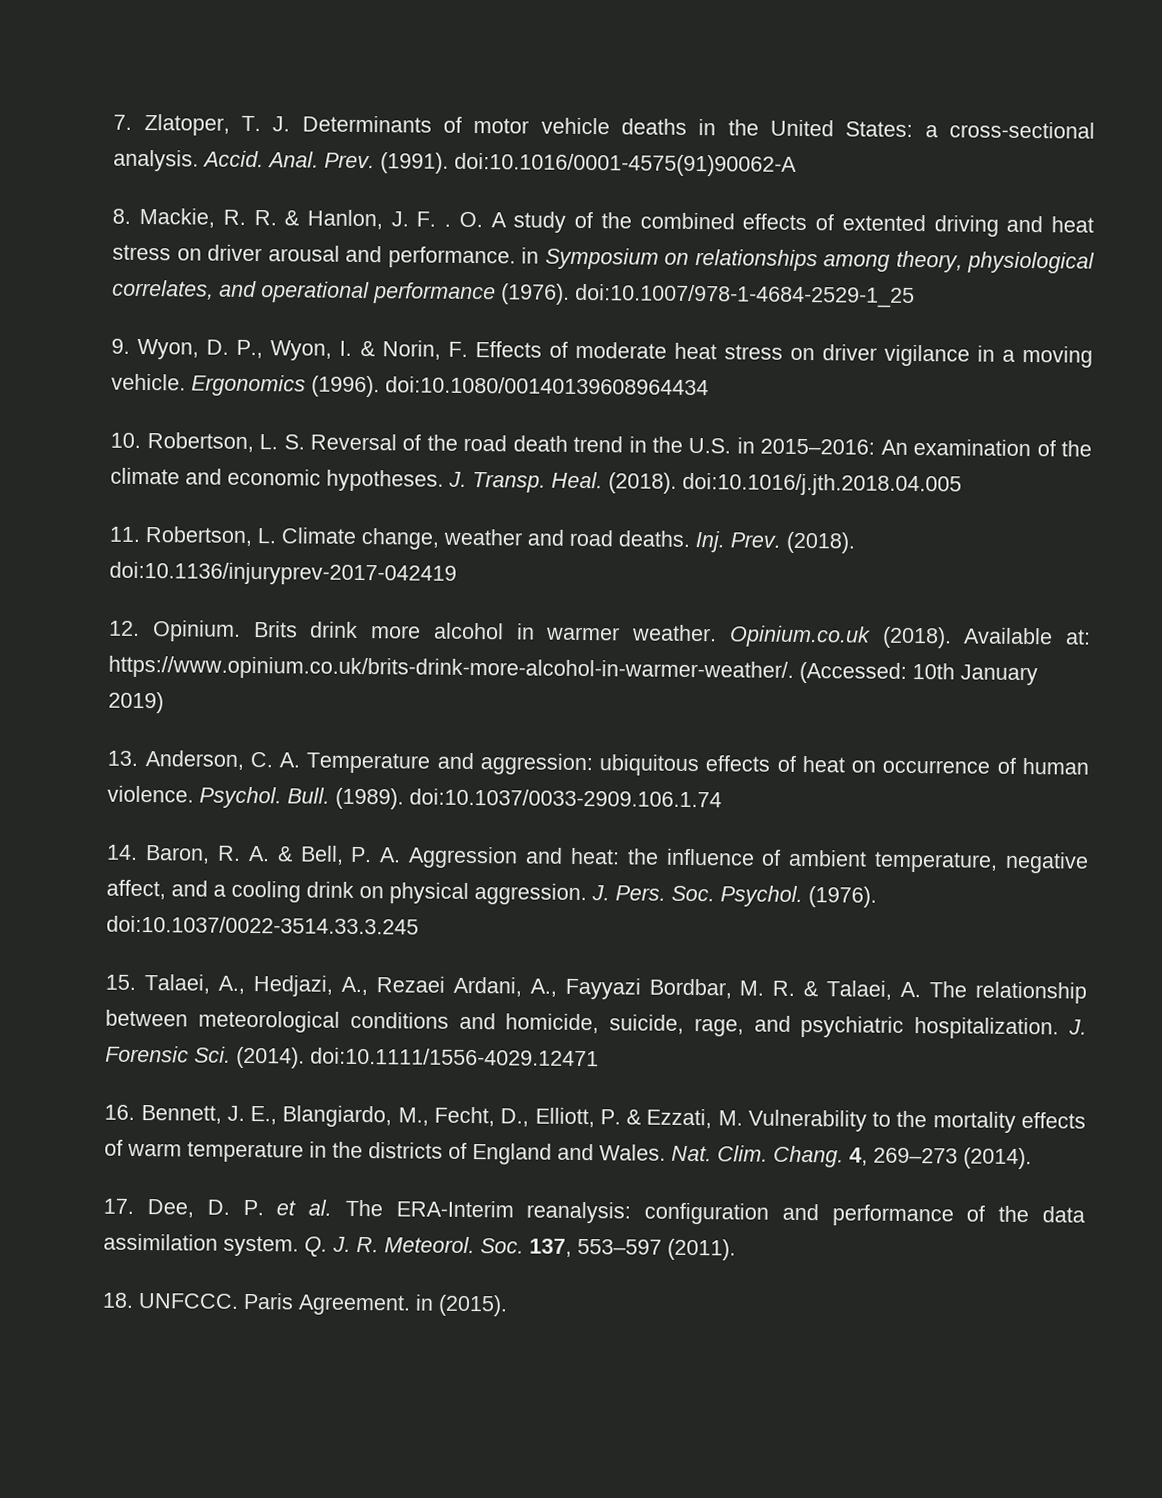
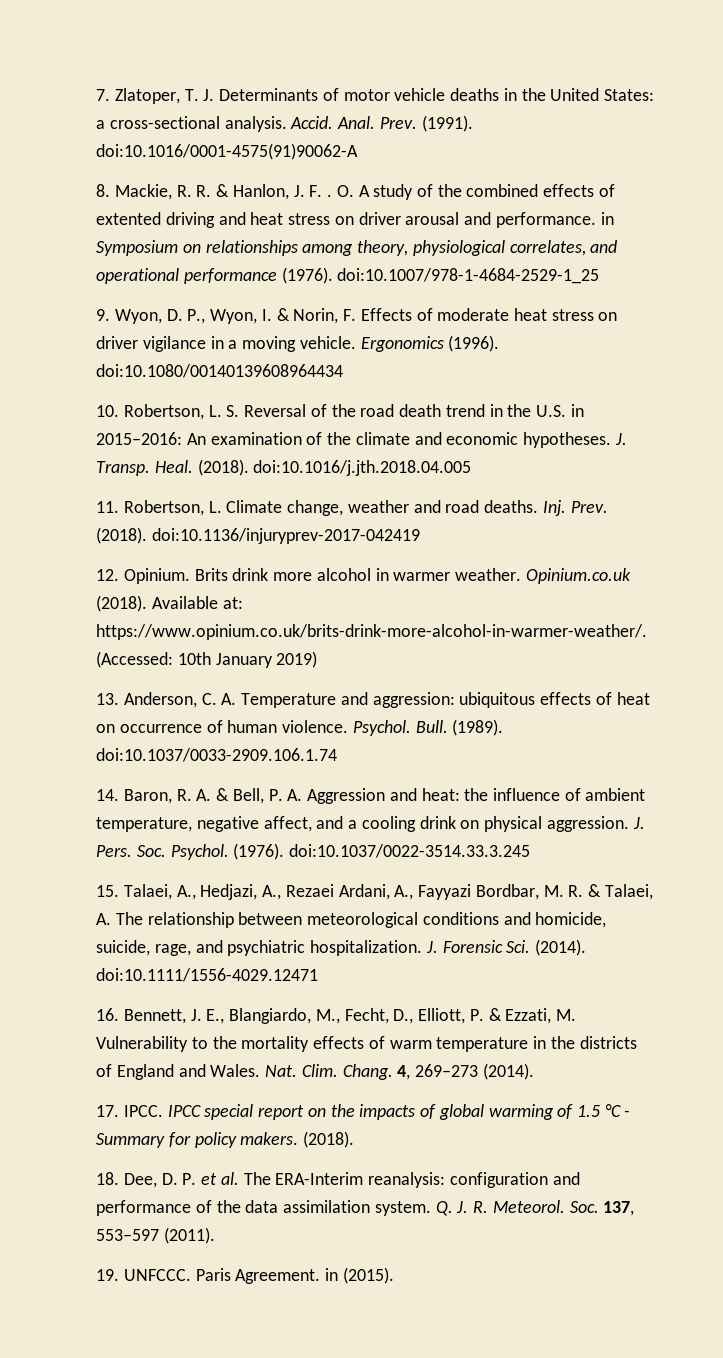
(135, 1206) none -> [123,1104,631,1120] [96,1131,355,1148] [96,1172,120,1185] IPCC. IPCC special report on the impacts of global warming of 1.5 °C - Summary for policy makers. (2018). // 18.
[102,1292,135,1308] 18. -> [96,1269,120,1281] 19.

